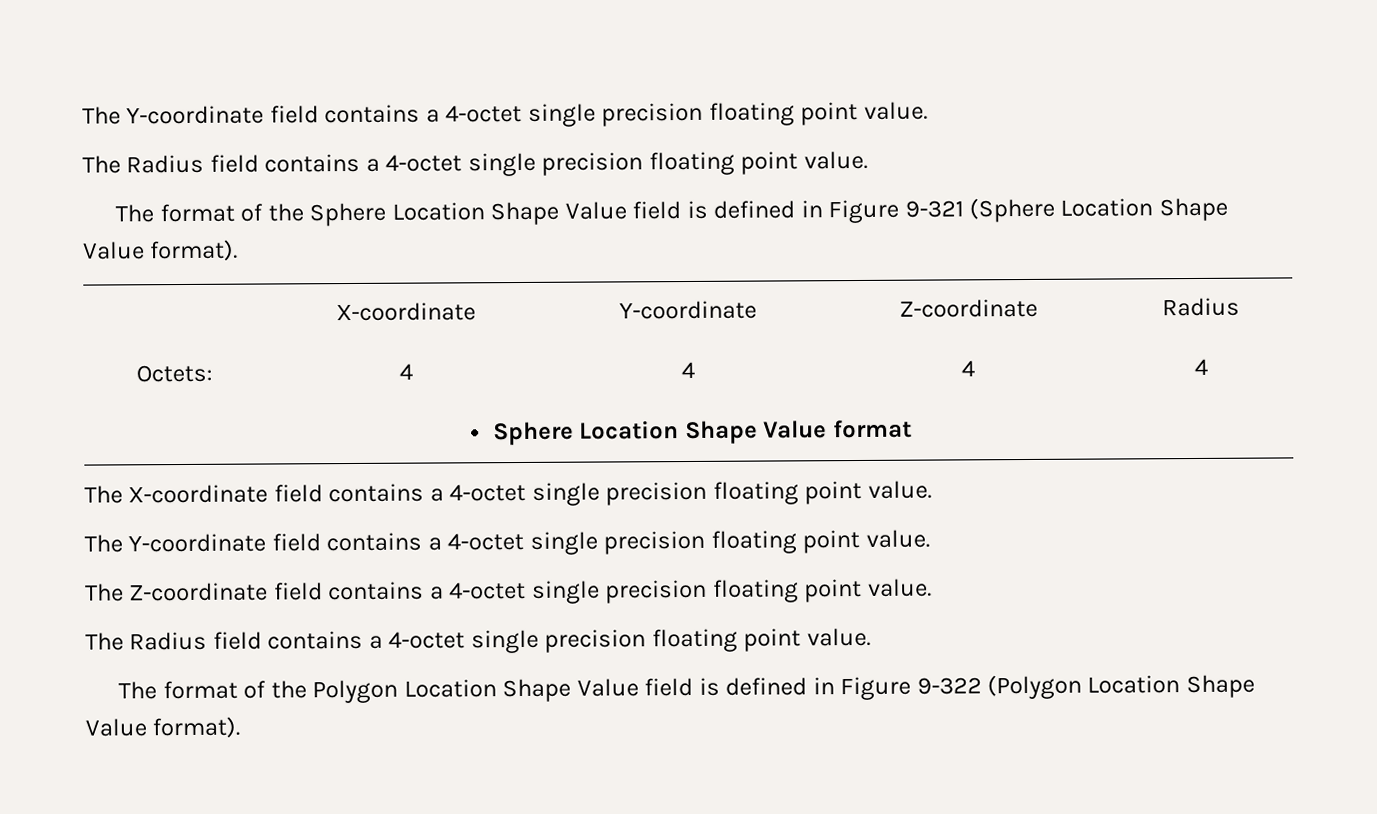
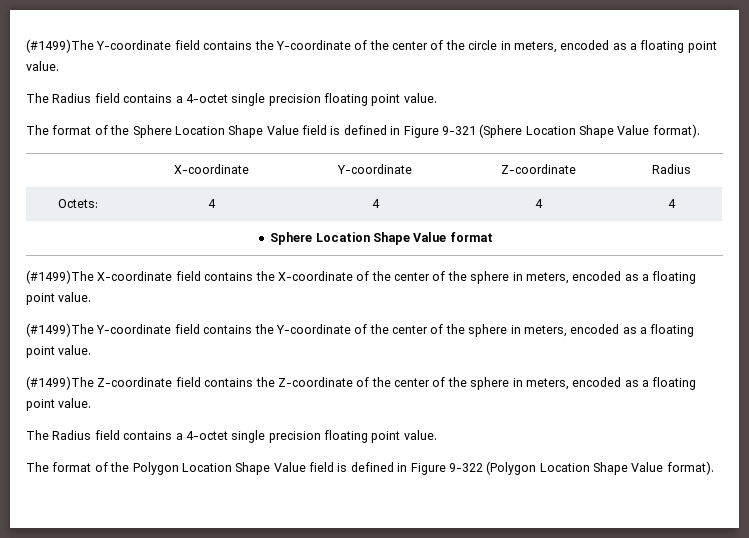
[82,102,704,127] The Y-coordinate field contains a 4-octet single precision -> [26,39,637,53] (#1499)The Y-coordinate field contains the Y-coordinate of the center of the circle in meters, encoded as a
[84,485,123,504] The -> [26,270,94,284] (#1499)The
[429,480,932,506] [84,529,930,555] [85,583,124,602] a 4-octet single precision floating point value. // The Y-coordinate field contains a 4-octet single precision floating point value. // The -> [255,271,697,284] [26,292,92,305] [26,323,695,337] [26,345,92,358] [26,376,94,390] the X-coordinate of the center of the sphere in meters, encoded as a floating point value. // (#1499)The Y-coordinate field contains the Y-coordinate of the center of the sphere in meters, encoded as a floating point value. // (#1499)The
[429,579,708,604] a 4-octet single precision -> [255,377,649,390] the Z-coordinate of the center of the sphere in meters, encoded as a

